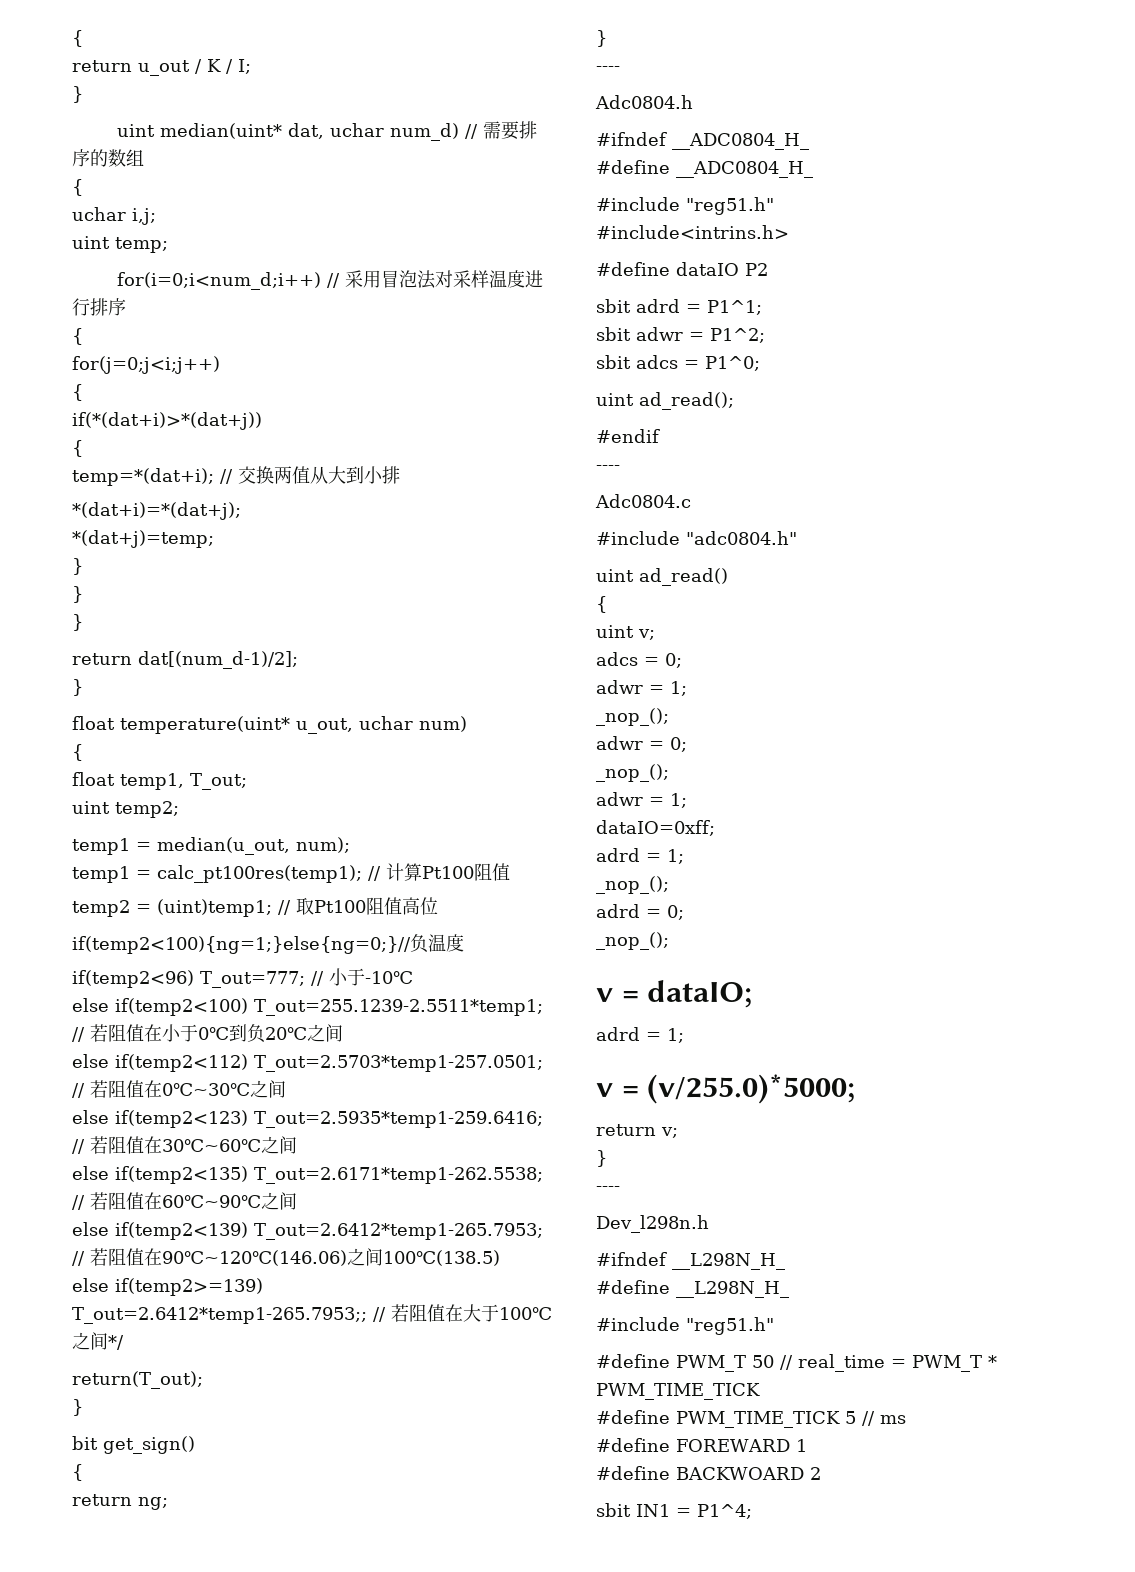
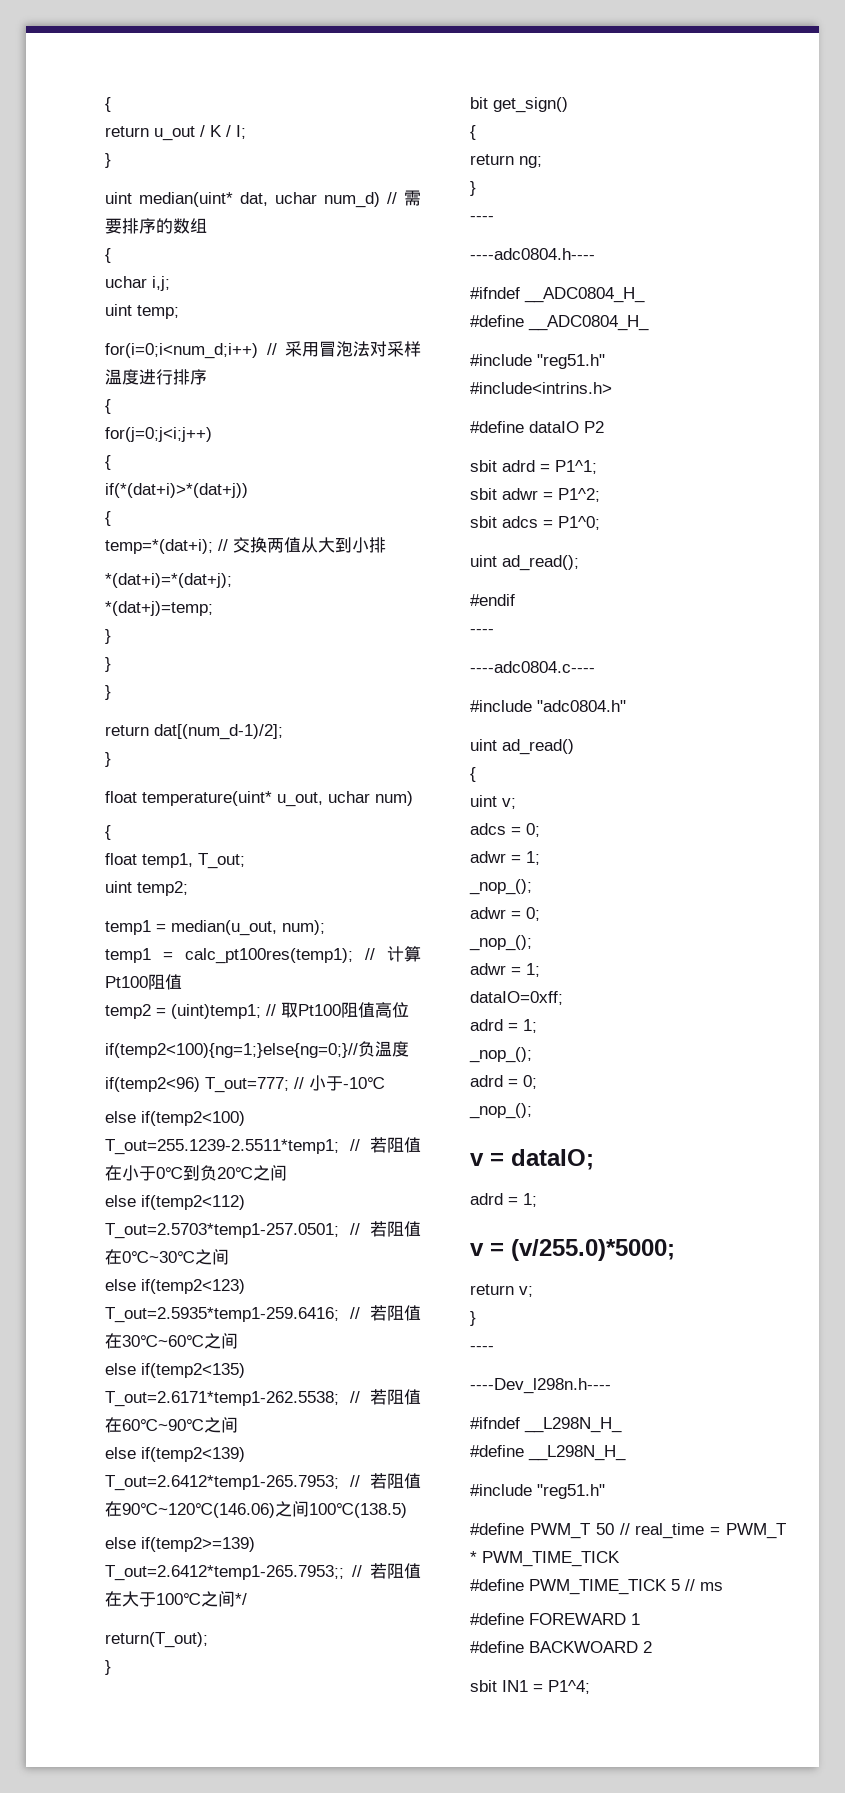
[595,95,693,109] Adc0804.h -> [470,248,595,260] ----adc0804.h----
[595,494,691,508] Adc0804.c -> [470,661,595,673] ----adc0804.c----
[596,1215,709,1233] Dev_l298n.h -> [470,1378,611,1394] ----Dev_l298n.h----

